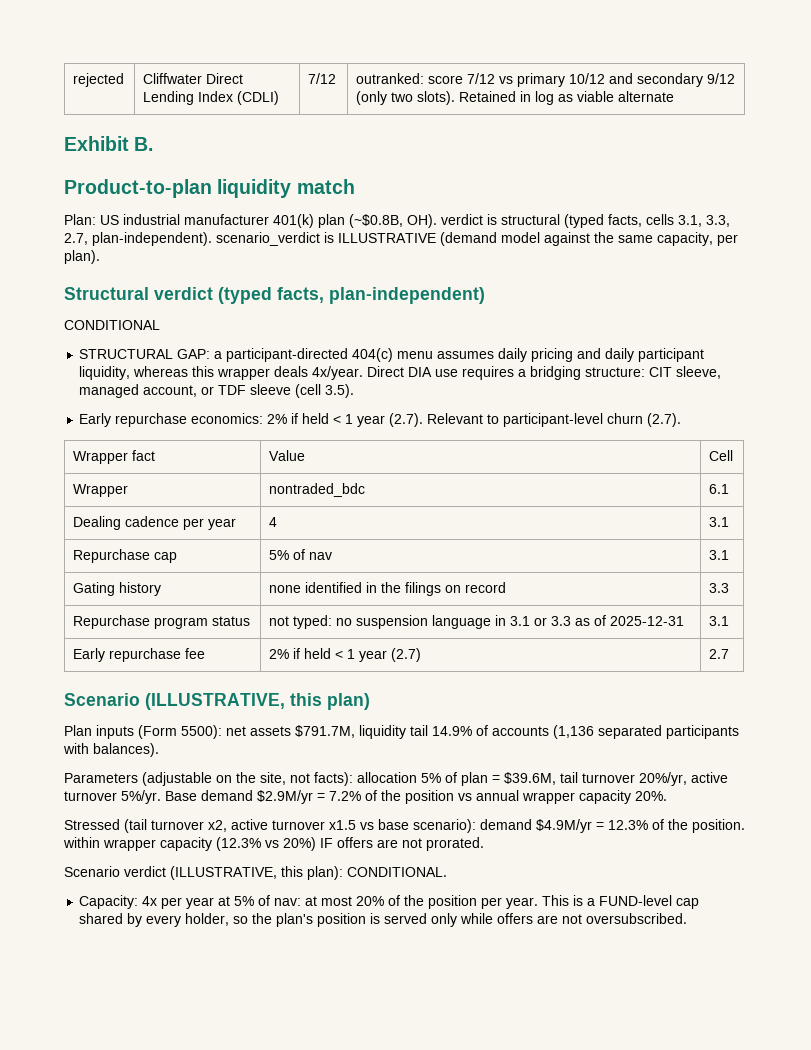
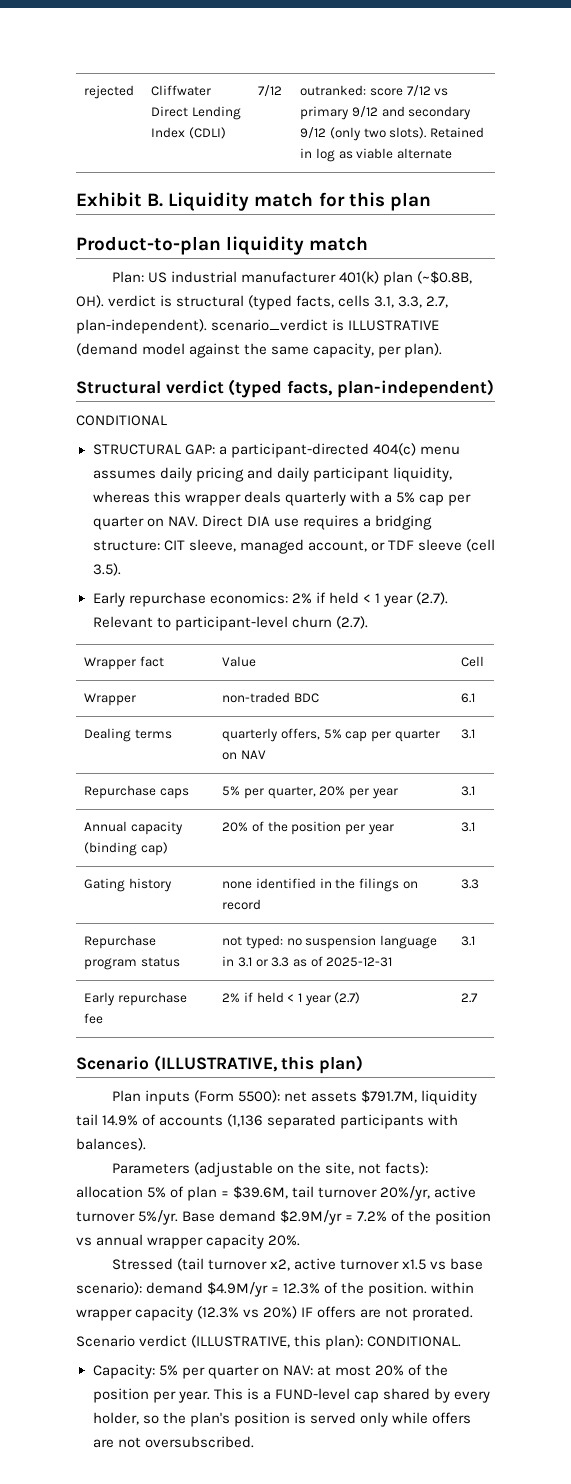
[569,73,606,84] 10/12 -> [352,106,379,117] 9/12
(154, 144) none -> [168,192,431,211] Liquidity match for this plan
[312,366,364,380] 4x/year. -> [284,491,471,506] [92,516,198,530] quarterly with a 5% cap per quarter on NAV.
[269,483,366,497] nontraded_bdc -> [222,692,320,703] non-traded BDC
[125,516,237,530] [269,517,278,527] cadence per year | 4 -> [135,729,173,739] [222,728,440,742] [222,750,267,760] terms | quarterly offers, 5% cap per quarter on NAV
[154,552,178,563] [269,549,333,560] cap | 5% of nav -> [160,788,190,799] [222,786,398,799] [461,786,476,796] [84,821,184,835] [84,842,169,856] [222,821,394,835] caps | 5% per quarter, 20% per year | 3.1 // Annual capacity (binding cap) | 20% of the position per year
[142,895,302,909] 4x per year at 5% of nav: -> [158,1365,313,1379] 5% per quarter on NAV:

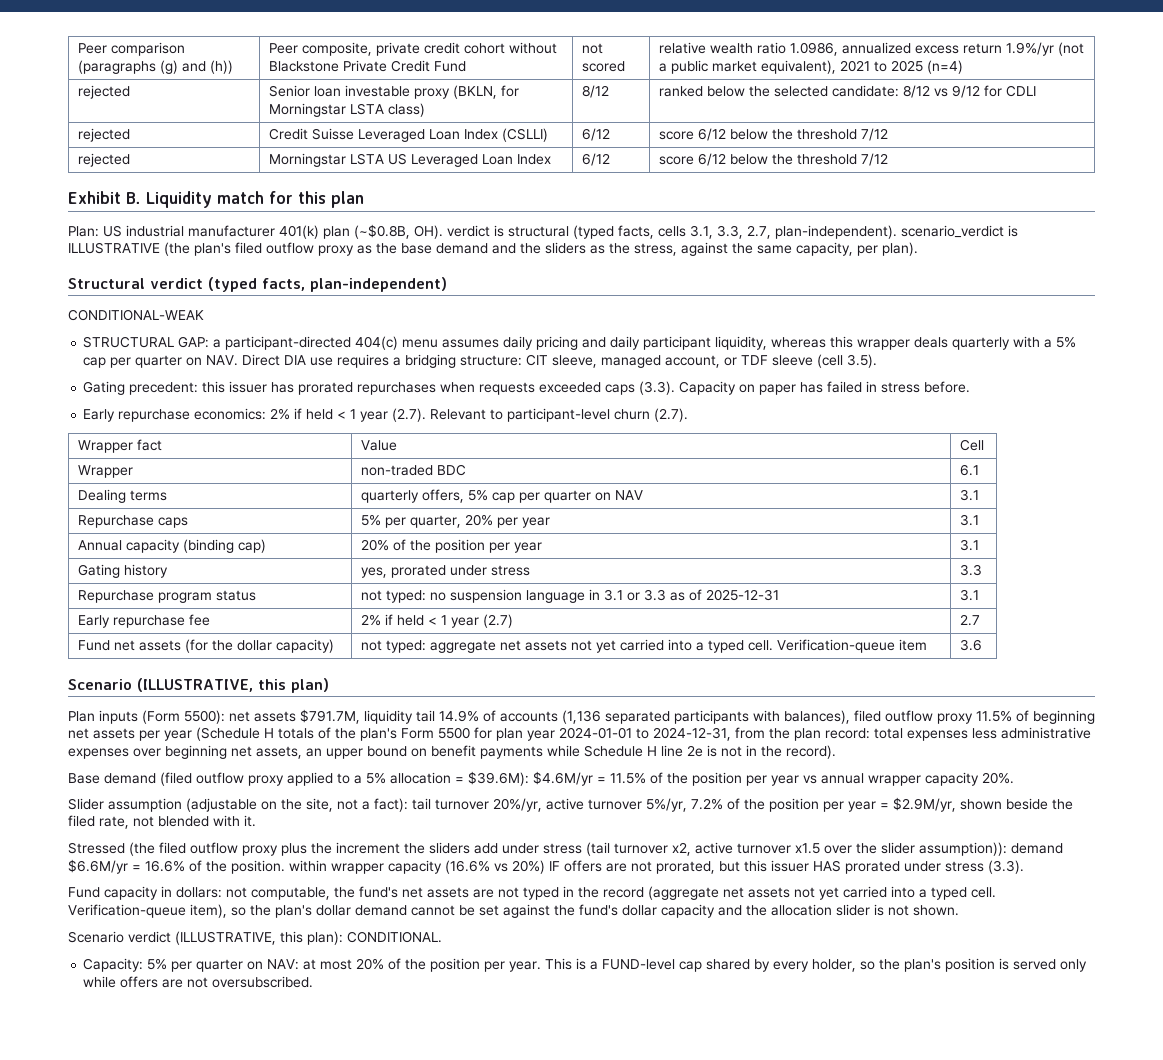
[84,85,135,99] [151,85,212,96] [151,106,242,120] [151,127,227,139] [258,85,283,96] [300,85,449,96] [300,106,472,120] [300,127,484,141] [300,148,452,162] rejected | Cliffwater Direct Lending Index (CDLI) | 7/12 | outranked: score 7/12 vs primary 9/12 and secondary 9/12 (only two slots). Retained in log as viable alternate -> [78,42,186,56] [78,60,234,74] [269,42,558,56] [269,60,467,72] [582,43,604,54] [582,61,626,72] [659,42,1085,56] [659,60,964,74] [78,85,131,99] [269,85,520,99] [269,103,426,117] [582,85,610,98] [659,85,1037,98] [78,128,131,142] [269,128,549,142] [582,128,611,141] [659,128,889,141] [78,153,131,167] [269,153,552,167] [582,153,611,166] [659,153,889,166] Peer comparison (paragraphs (g) and (h)) | Peer composite, private credit cohort without Blackstone Private Credit Fund | not scored | relative wealth ratio 1.0986, annualized excess return 1.9%/yr (not a public market equivalent), 2021 to 2025 (n=4) // rejected | Senior loan investable proxy (BKLN, for Morningstar LSTA class) | 8/12 | ranked below the selected candidate: 8/12 vs 9/12 for CDLI // rejected | Credit Suisse Leveraged Loan Index (CSLLI) | 6/12 | score 6/12 below the threshold 7/12 // rejected | Morningstar LSTA US Leveraged Loan Index | 6/12 | score 6/12 below the threshold 7/12
[76,236,369,255] // Product-to-plan liquidity match -> (364, 199) none
[76,343,186,356] (demand model -> [164,242,677,256] (the plan's filed outflow proxy as the base demand and the sliders as the stress,
[76,415,167,426] CONDITIONAL -> [68,309,204,321] CONDITIONAL-WEAK
(121, 569) none -> [83,381,971,395] // Gating precedent: this issuer has prorated repurchases when requests exceeded caps (3.3). Capacity on paper has failed in stress before.
[222,878,418,892] [222,899,262,910] none identified in the filings on record -> [361,565,531,578] yes, prorated under stress
(479, 998) none -> [78,639,335,653] [361,639,928,653] [960,639,983,651] // Fund net assets (for the dollar capacity) | not typed: aggregate net assets not yet carried into a typed cell. Verification-queue item | 3.6
[76,1138,146,1151] [111,1162,429,1177] [76,1186,477,1201] [76,1210,492,1225] balances). // Parameters (adjustable on the site, not facts): allocation 5% of plan = $39.6M, tail turnover 20%/yr, active turnover 5%/yr. Base demand $2.9M/yr = 7.2% of the position -> [784,710,1095,724] [68,727,1091,741] [68,745,836,759] [68,771,799,786] balances), filed outflow proxy 11.5% of beginning net assets per year (Schedule H totals of the plan's Form 5500 for plan year 2024-01-01 to 2024-12-31, from the plan record: total expenses less administrative expenses over beginning net assets, an upper bound on benefit payments while Schedule H line 2e is not in the record). // Base demand (filed outflow proxy applied to a 5% allocation = $39.6M): $4.6M/yr = 11.5% of the position per year
[111,1258,173,1270] Stressed -> [68,797,1073,812] [68,815,256,829] [68,842,582,856] Slider assumption (adjustable on the site, not a fact): tail turnover 20%/yr, active turnover 5%/yr, 7.2% of the position per year = $2.9M/yr, shown beside the filed rate, not blended with it. // Stressed (the filed outflow proxy plus the increment the sliders add under stress
[430,1258,484,1270] [76,1282,321,1297] vs base scenario): demand $4.9M/yr = 12.3% -> [824,842,1063,856] [68,859,185,874] over the slider assumption)): demand $6.6M/yr = 16.6%
[197,1306,240,1319] (12.3% -> [445,860,490,874] (16.6%
[412,1306,474,1321] prorated. -> [656,860,1024,874] [68,886,996,900] [68,904,959,918] prorated, but this issuer HAS prorated under stress (3.3). // Fund capacity in dollars: not computable, the fund's net assets are not typed in the record (aggregate net assets not yet carried into a typed cell. Verification-queue item), so the plan's dollar demand cannot be set against the fund's dollar capacity and the allocation slider is not shown.

